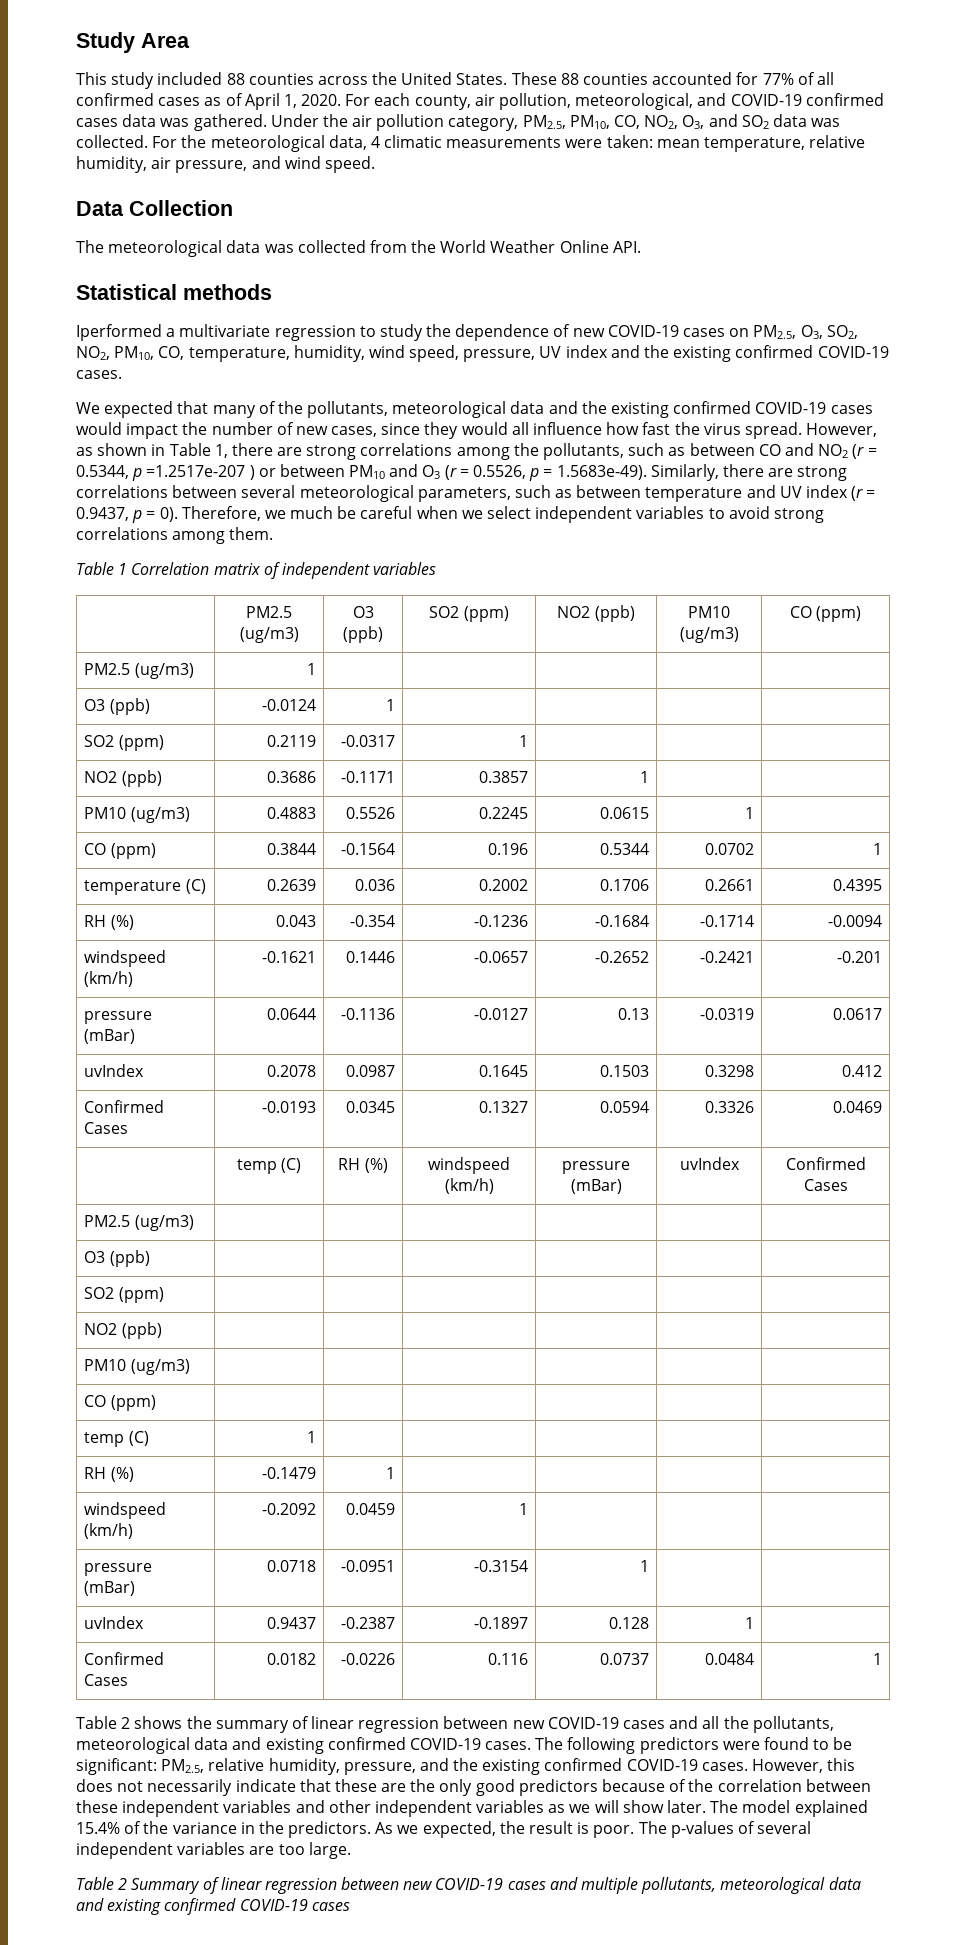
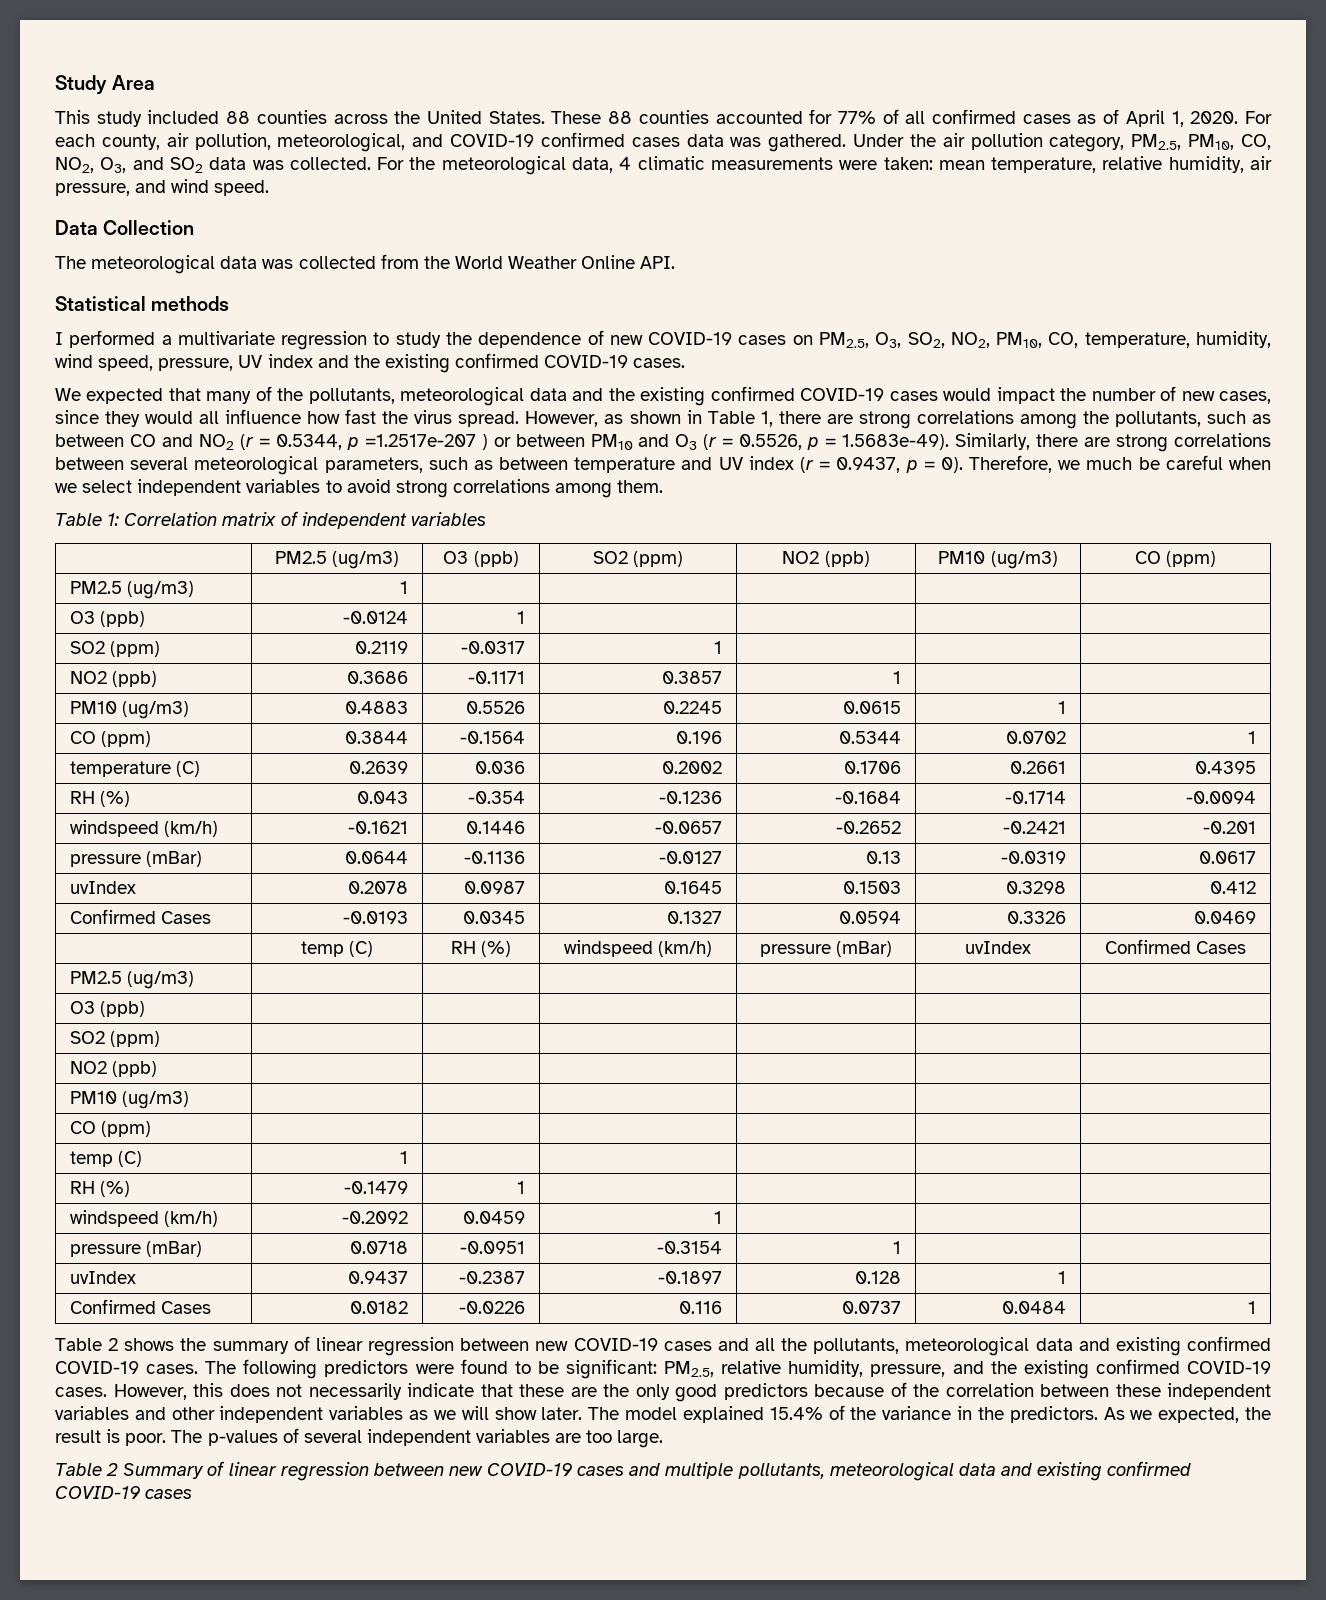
[76,324,162,341] Iperformed -> [55,330,156,348] I performed
[118,563,128,575] 1 -> [107,513,120,526] 1:

